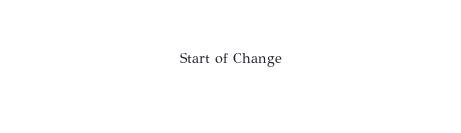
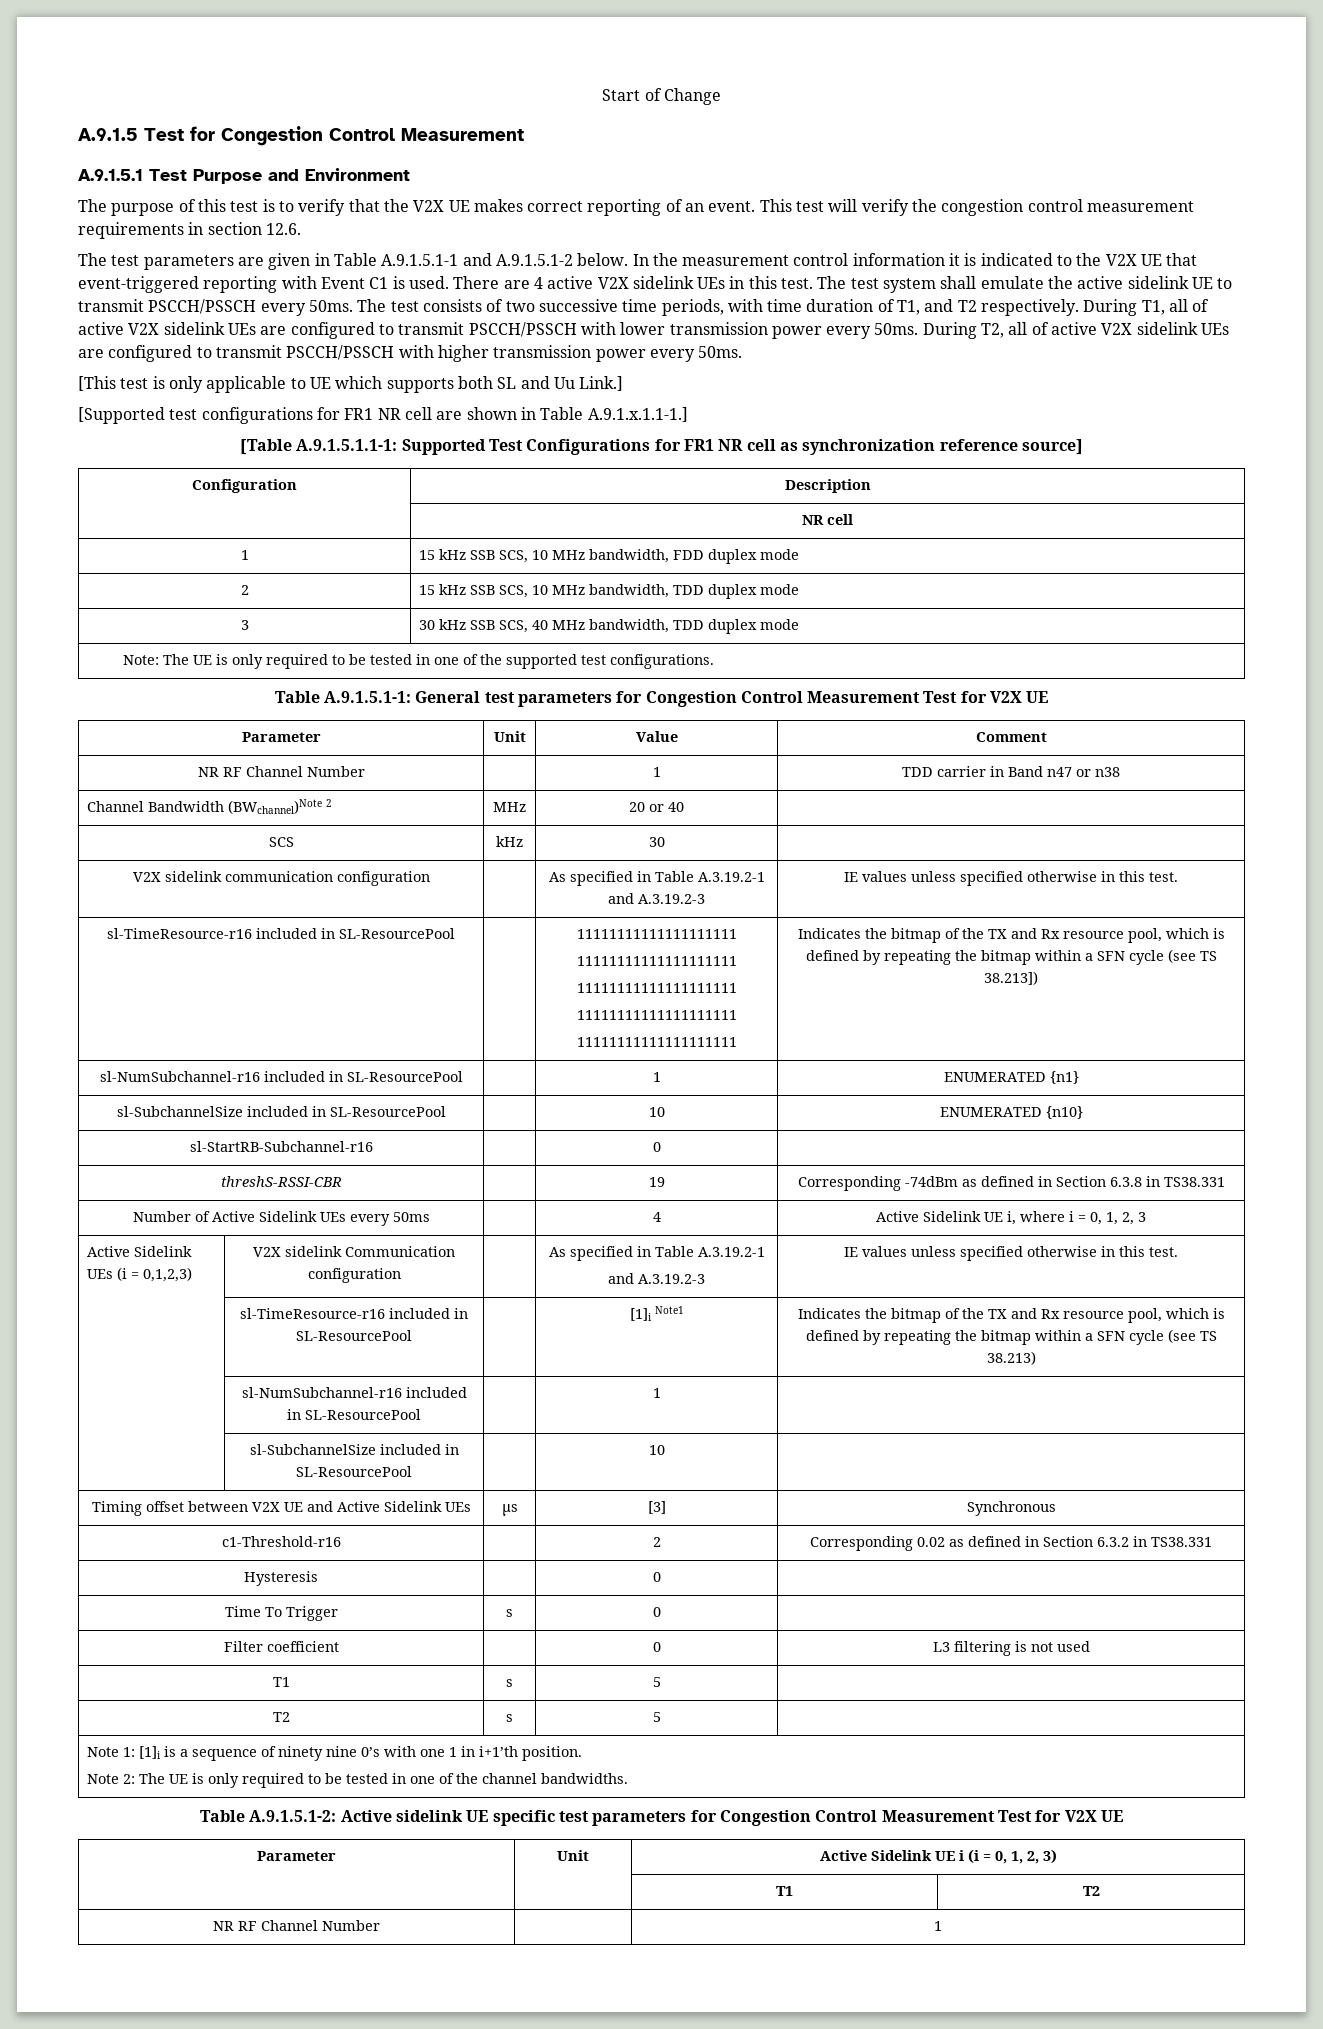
(282, 60) none -> [78,126,524,146] [78,168,410,184] [78,199,1195,216] [78,222,301,239] [78,253,1198,270] [78,276,1233,293] [78,299,1210,316] [78,322,1230,339] [78,345,743,362] [78,376,624,393] [78,407,688,424] [240,439,1083,455] [192,479,297,493] [784,479,871,493] [802,514,853,525] [240,550,249,560] [418,549,799,564] [240,585,249,595] [418,584,799,599] [240,620,249,630] [418,619,799,634] [122,654,714,669] [274,691,1049,707] [241,732,321,742] [493,731,526,742] [635,731,678,742] [975,732,1047,742] [197,766,365,777] [652,767,661,777] [902,766,1120,777] [86,799,332,814] [493,802,526,812] [629,802,684,812] [268,837,294,847] [496,836,523,847] [648,837,665,847] [132,871,430,886] [548,871,765,886] [608,893,705,904] [844,871,1178,886] [106,928,455,939] [576,929,737,939] [576,956,737,966] [576,983,737,993] [576,1010,737,1020] [576,1037,737,1047] [797,928,1225,943] [805,949,1217,965] [984,971,1038,985] [99,1071,463,1082] [652,1072,661,1082] [943,1071,1079,1084] [116,1106,446,1117] [648,1107,665,1117] [939,1106,1083,1119] [189,1141,373,1152] [652,1142,661,1152] [220,1176,342,1187] [648,1177,665,1187] [797,1176,1225,1191] [132,1211,430,1226] [652,1212,661,1222] [876,1211,1146,1225] [86,1246,192,1257] [86,1267,192,1282] [253,1246,455,1257] [307,1268,401,1283] [548,1246,765,1261] [608,1273,705,1284] [844,1246,1178,1261] [240,1308,468,1319] [296,1330,412,1341] [629,1306,684,1321] [797,1308,1225,1323] [805,1329,1217,1345] [986,1351,1036,1365] [241,1387,467,1398] [287,1409,421,1420] [652,1388,661,1398] [249,1444,459,1455] [296,1466,412,1477] [648,1445,665,1455] [91,1501,471,1516] [501,1504,518,1516] [647,1501,666,1514] [966,1501,1056,1516] [221,1536,341,1547] [652,1537,661,1547] [810,1536,1212,1551] [244,1571,318,1586] [652,1572,661,1582] [224,1606,338,1621] [506,1609,513,1617] [652,1607,661,1617] [223,1641,339,1652] [652,1642,661,1652] [932,1641,1090,1656] [272,1677,290,1687] [506,1679,513,1687] [652,1677,661,1687] [272,1712,290,1722] [506,1714,513,1722] [652,1712,661,1722] [86,1746,582,1761] [86,1773,628,1788] [200,1810,1123,1826] [257,1851,336,1861] [557,1850,589,1861] [819,1849,1057,1864] [776,1886,793,1896] [1082,1886,1100,1896] [213,1920,380,1931] [934,1921,942,1931] // A.9.1.5 Test for Congestion Control Measurement // A.9.1.5.1 Test Purpose and Environment // The purpose of this test is to verify that the V2X UE makes correct reporting of an event. This test will verify the congestion control measurement requirements in section 12.6. // The test parameters are given in Table A.9.1.5.1-1 and A.9.1.5.1-2 below. In the measurement control information it is indicated to the V2X UE that event-triggered reporting with Event C1 is used. There are 4 active V2X sidelink UEs in this test. The test system shall emulate the active sidelink UE to transmit PSCCH/PSSCH every 50ms. The test consists of two successive time periods, with time duration of T1, and T2 respectively. During T1, all of active V2X sidelink UEs are configured to transmit PSCCH/PSSCH with lower transmission power every 50ms. During T2, all of active V2X sidelink UEs are configured to transmit PSCCH/PSSCH with higher transmission power every 50ms. // [This test is only applicable to UE which supports both SL and Uu Link.] // [Supported test configurations for FR1 NR cell are shown in Table A.9.1.x.1.1-1.] // [Table A.9.1.5.1.1-1: Supported Test Configurations for FR1 NR cell as synchronization reference source] // Configuration | Description // | NR cell // 1 | 15 kHz SSB SCS, 10 MHz bandwidth, FDD duplex mode // 2 | 15 kHz SSB SCS, 10 MHz bandwidth, TDD duplex mode // 3 | 30 kHz SSB SCS, 40 MHz bandwidth, TDD duplex mode // Note: The UE is only required to be tested in one of the supported test configurations. // Table A.9.1.5.1-1: General test parameters for Congestion Control Measurement Test for V2X UE // Parameter | Unit | Value | Comment // NR RF Channel Number | | 1 | TDD carrier in Band n47 or n38 // Channel Bandwidth (BWchannel)Note 2 | MHz | 20 or 40 | // SCS | kHz | 30 | // V2X sidelink communication configuration | | As specified in Table A.3.19.2-1 and A.3.19.2-3 | IE values unless specified otherwise in this test. // sl-TimeResource-r16 included in SL-ResourcePool | | 11111111111111111111 // 11111111111111111111 // 11111111111111111111 // 11111111111111111111 // 11111111111111111111 | Indicates the bitmap of the TX and Rx resource pool, which is defined by repeating the bitmap within a SFN cycle (see TS 38.213]) // sl-NumSubchannel-r16 included in SL-ResourcePool | | 1 | ENUMERATED {n1} // sl-SubchannelSize included in SL-ResourcePool | | 10 | ENUMERATED {n10} // sl-StartRB-Subchannel-r16 | | 0 | // threshS-RSSI-CBR | | 19 | Corresponding -74dBm as defined in Section 6.3.8 in TS38.331 // Number of Active Sidelink UEs every 50ms | | 4 | Active Sidelink UE i, where i = 0, 1, 2, 3 // Active Sidelink UEs (i = 0,1,2,3) | V2X sidelink Communication configuration | | As specified in Table A.3.19.2-1 // and A.3.19.2-3 | IE values unless specified otherwise in this test. // | sl-TimeResource-r16 included in SL-ResourcePool | | [1]i Note1 | Indicates the bitmap of the TX and Rx resource pool, which is defined by repeating the bitmap within a SFN cycle (see TS 38.213) // | sl-NumSubchannel-r16 included in SL-ResourcePool | | 1 | // | sl-SubchannelSize included in SL-ResourcePool | | 10 | // Timing offset between V2X UE and Active Sidelink UEs | μs | [3] | Synchronous // c1-Threshold-r16 | | 2 | Corresponding 0.02 as defined in Section 6.3.2 in TS38.331 // Hysteresis | | 0 | // Time To Trigger | s | 0 | // Filter coefficient | | 0 | L3 filtering is not used // T1 | s | 5 | // T2 | s | 5 | // Note 1: [1]i is a sequence of ninety nine 0’s with one 1 in i+1’th position. // Note 2: The UE is only required to be tested in one of the channel bandwidths. // Table A.9.1.5.1-2: Active sidelink UE specific test parameters for Congestion Control Measurement Test for V2X UE // Parameter | Unit | Active Sidelink UE i (i = 0, 1, 2, 3) // | | T1 | T2 // NR RF Channel Number | | 1

